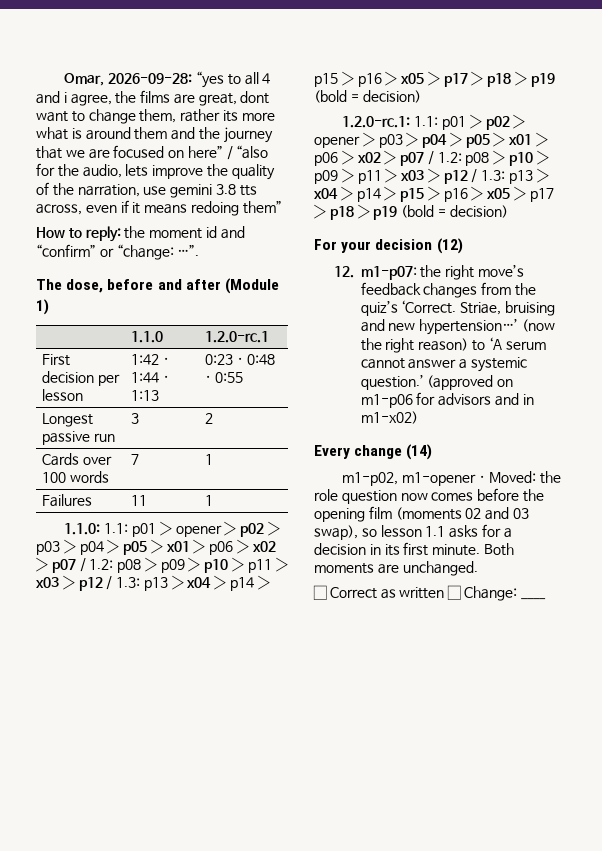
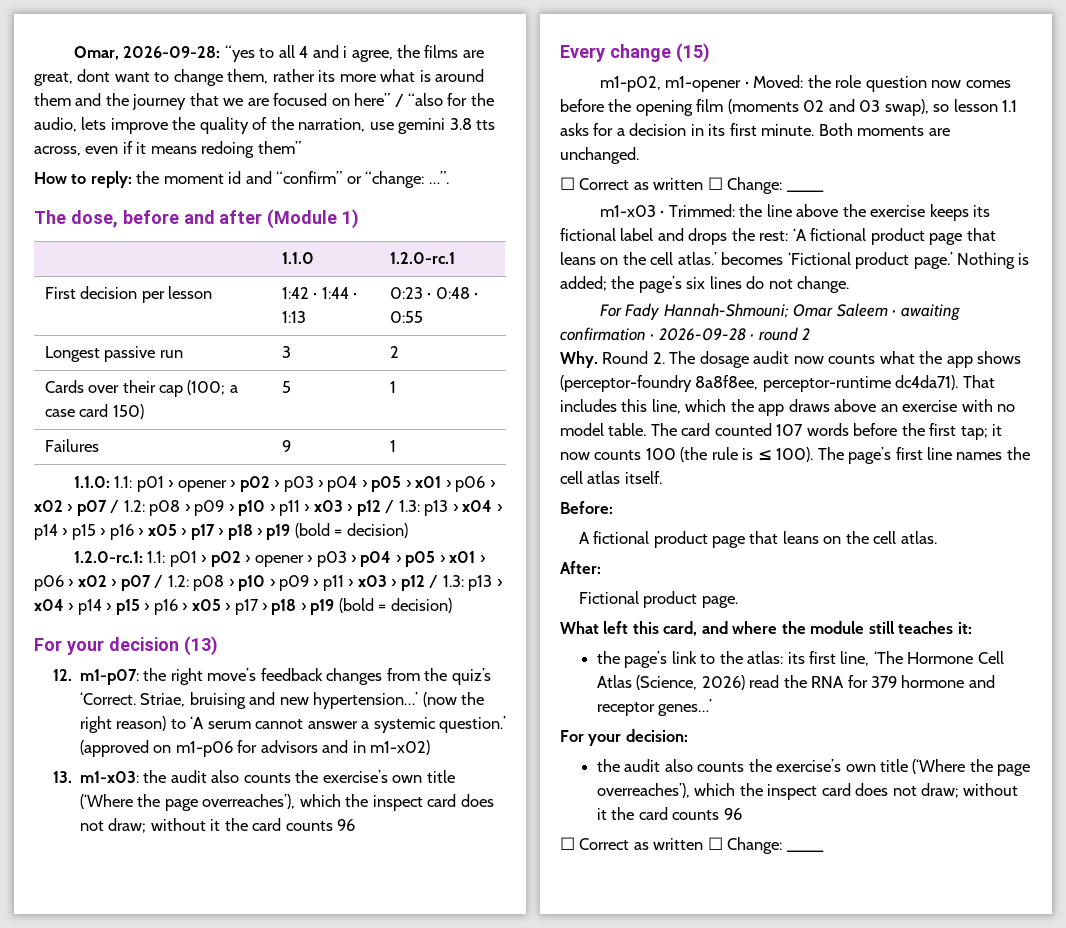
[42,471,110,483] [131,454,140,465] 100 words | 7 -> [122,380,238,397] [44,404,144,419] [281,381,291,393] their cap (100; a case card 150) | 5
[131,495,148,506] 11 -> [281,440,291,452] 9
[436,238,463,254] (12) -> [183,636,218,656] (13)
(418, 417) none -> [52,770,455,783] [79,794,494,811] [79,818,356,833] // 13. m1-x03: the audit also counts the exercise’s own title (‘Where the page overreaches’), which the inspect card does not draw; without it the card counts 96
[406,444,433,460] (14) -> [675,43,710,63] (15)
(546, 598) none -> [599,204,990,221] [560,228,996,245] [560,252,1030,269] [560,276,850,293] [599,303,960,321] [560,327,811,341] [560,351,1022,368] [560,375,995,392] [560,399,1016,416] [560,423,1003,440] [560,447,1030,464] [560,471,662,484] [560,501,613,514] [578,531,937,548] [560,561,601,574] [578,591,738,608] [560,621,972,636] [596,651,1004,668] [596,675,995,690] [596,699,713,716] [560,729,688,746] [596,759,1031,776] [596,783,1019,800] [596,807,742,820] [560,837,824,854] // m1-x03 · Trimmed: the line above the exercise keeps its fictional label and drops the rest: ‘A fictional product page that leans on the cell atlas.’ becomes ‘Fictional product page.’ Nothing is added; the page’s six lines do not change. // For Fady Hannah-Shmouni; Omar Saleem · awaiting confirmation · 2026-09-28 · round 2 // Why. Round 2. The dosage audit now counts what the app shows (perceptor-foundry 8a8f8ee, perceptor-runtime dc4da71). That includes this line, which the app draws above an exercise with no model table. The card counted 107 words before the first tap; it now counts 100 (the rule is ≤ 100). The page’s first line names the cell atlas itself. // Before: // A fictional product page that leans on the cell atlas. // After: // Fictional product page. // What left this card, and where the module still teaches it: // the page’s link to the atlas: its first line, ‘The Hormone Cell Atlas (Science, 2026) read the RNA for 379 hormone and receptor genes…’ // For your decision: // the audit also counts the exercise’s own title (‘Where the page overreaches’), which the inspect card does not draw; without it the card counts 96 // ☐ Correct as written ☐ Change: ____

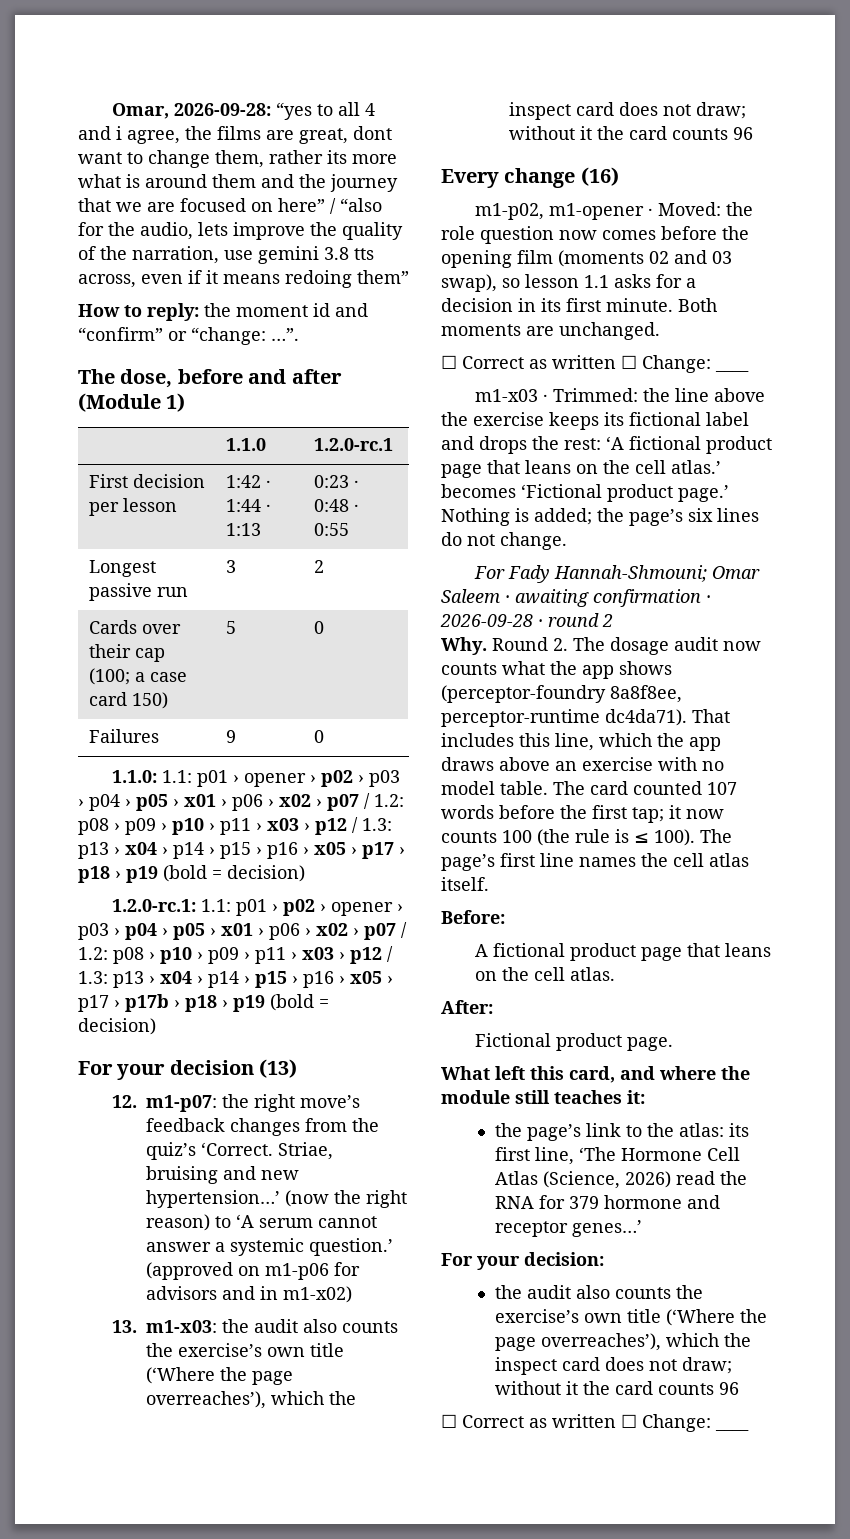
[389,381,396,393] 1 -> [313,621,324,634] 0
[389,440,396,452] 1 -> [313,730,324,743] 0
(269, 607) none -> [125,994,180,1012] p17b ›
[675,43,710,63] (15) -> [580,167,619,186] (16)

